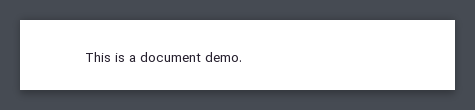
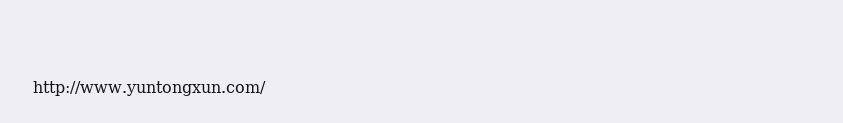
[85,52,242,62] This is a document demo. -> [33,81,266,96] http://www.yuntongxun.com/

